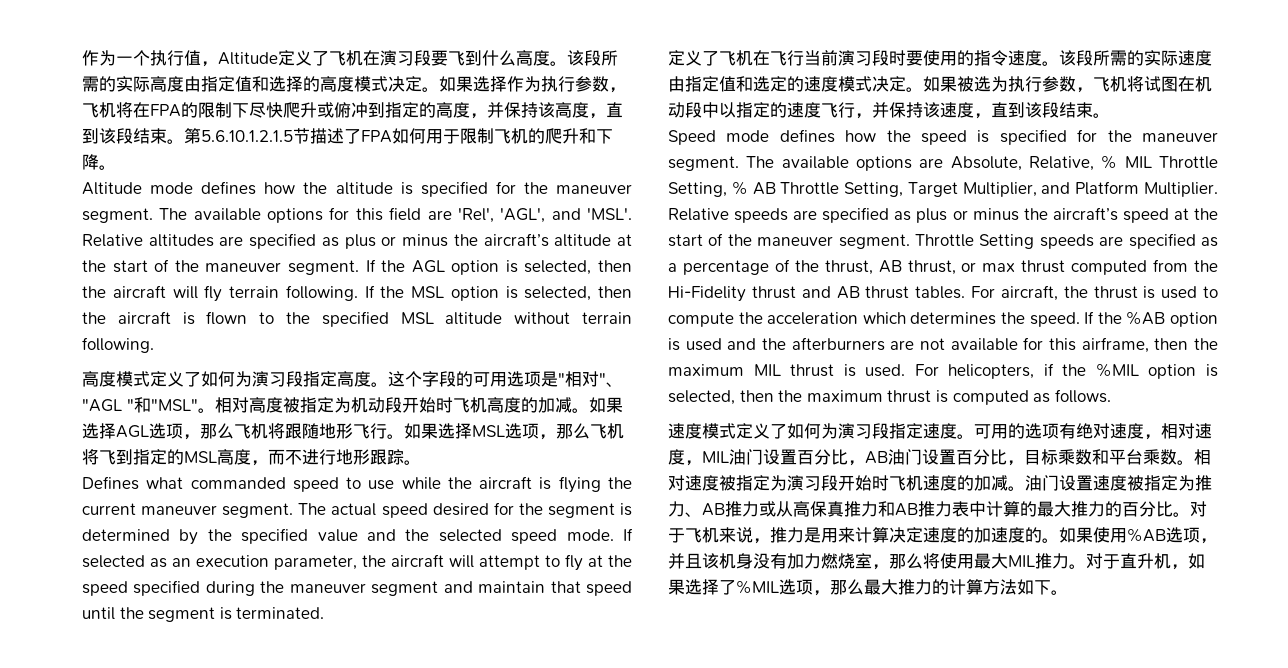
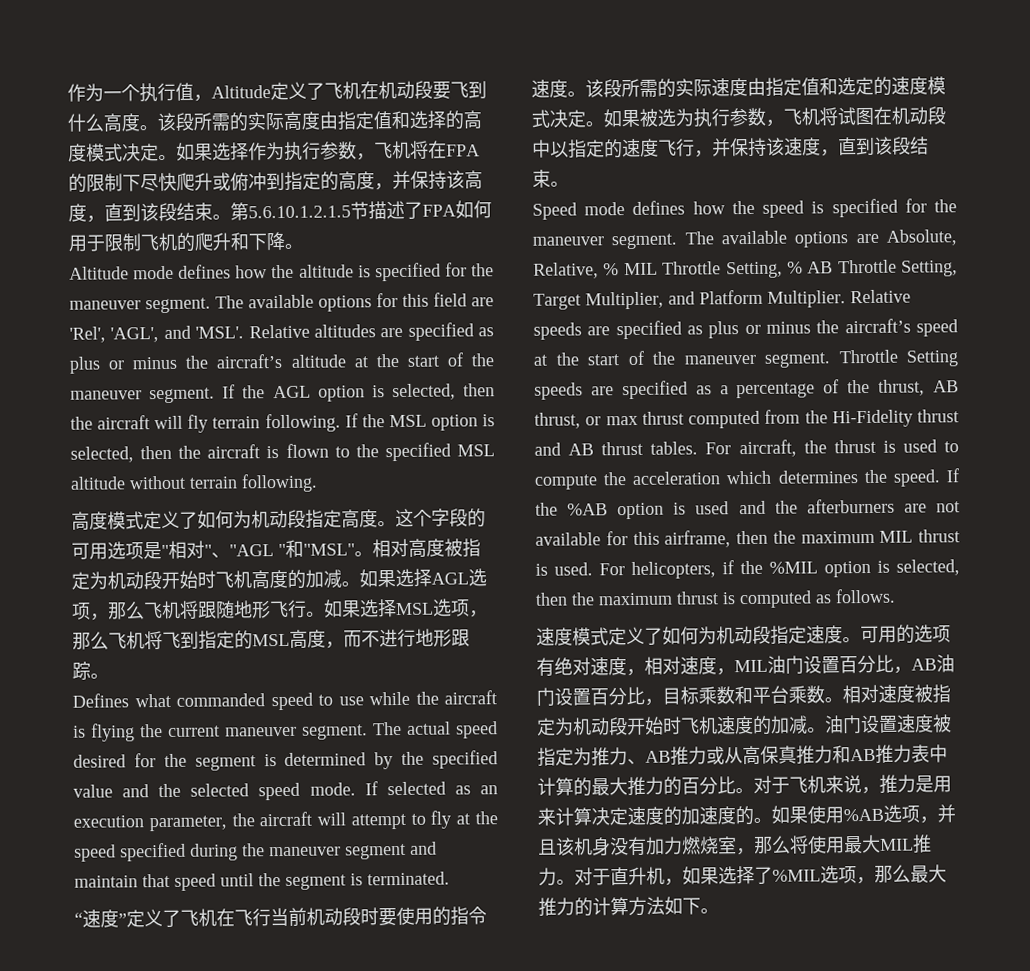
[380,50,414,66] 演习 -> [378,80,415,100] 机动
[252,371,286,387] 演习 -> [251,509,288,529] 机动
(325, 613) none -> [74,909,127,928] “速度”
[838,50,872,66] 演习 -> [306,907,343,926] 机动
[838,423,872,439] 演习 -> [716,625,753,645] 机动
[787,475,821,491] 演习 -> [572,717,610,736] 机动

